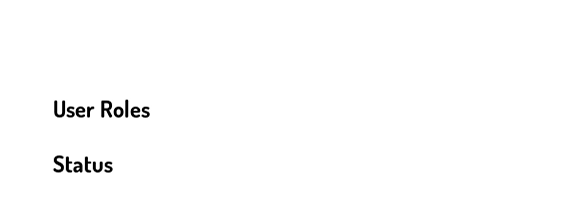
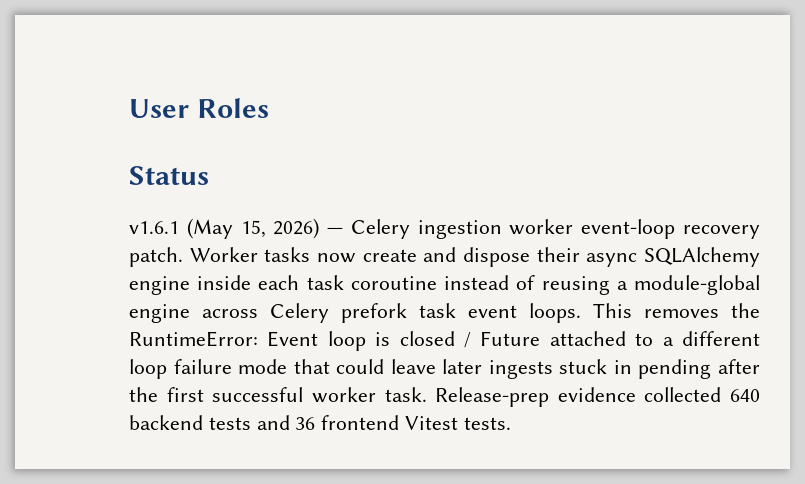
(113, 164) none -> [129,218,760,239] [129,247,760,267] [129,275,760,295] [129,303,760,323] [129,331,760,351] [129,359,760,379] [129,387,760,407] [129,415,511,430] // v1.6.1 (May 15, 2026) — Celery ingestion worker event-loop recovery patch. Worker tasks now create and dispose their async SQLAlchemy engine inside each task coroutine instead of reusing a module-global engine across Celery prefork task event loops. This removes the RuntimeError: Event loop is closed / Future attached to a different loop failure mode that could leave later ingests stuck in pending after the first successful worker task. Release-prep evidence collected 640 backend tests and 36 frontend Vitest tests.

